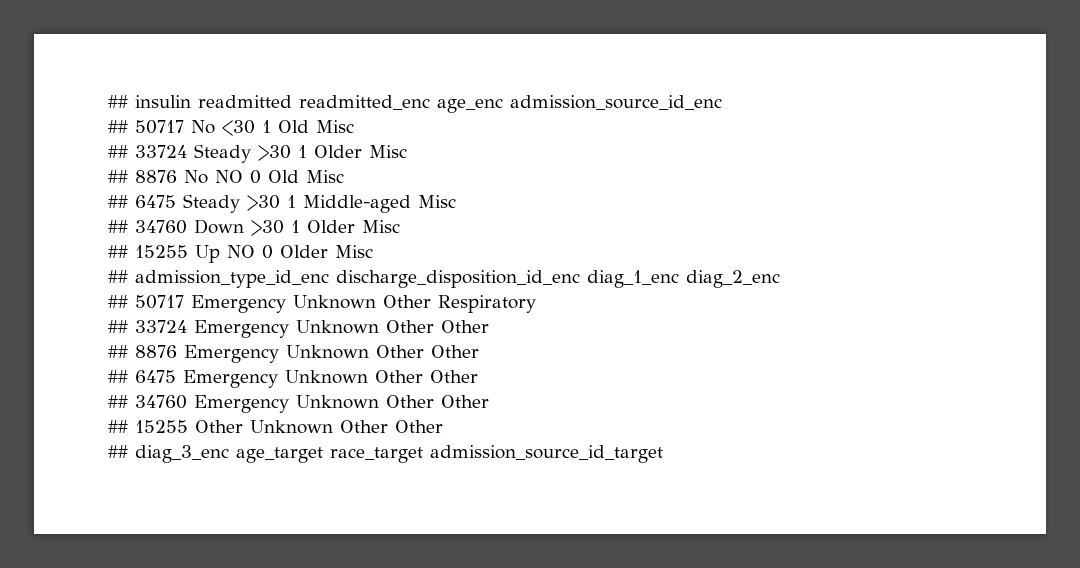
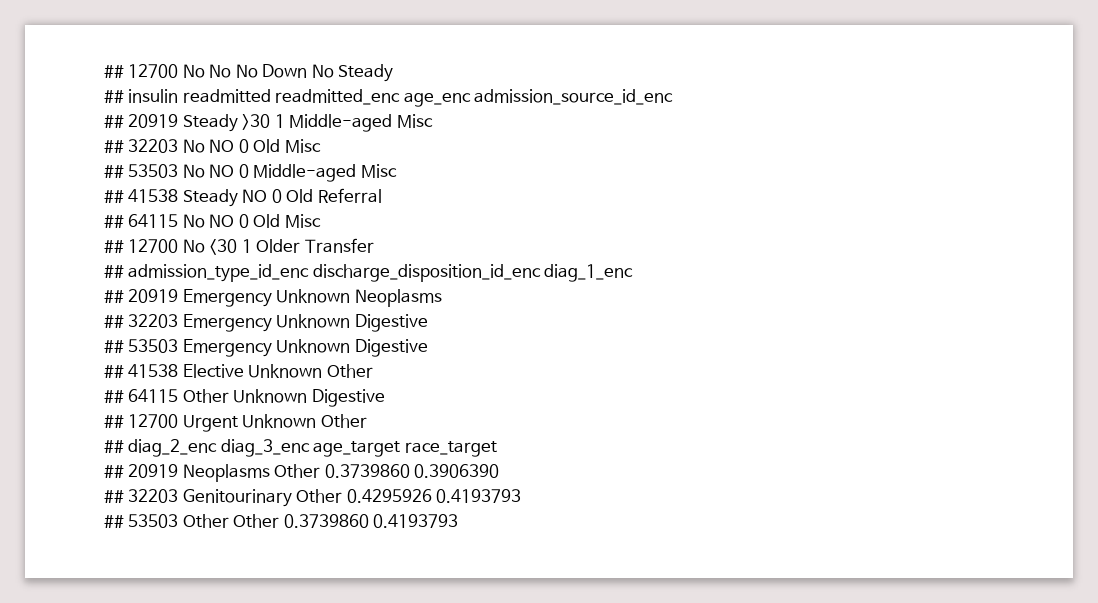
[108,95,128,108] ## -> [104,64,394,82] [104,90,124,103] ## 12700 No No No Down No Steady // ##
[135,120,354,136] [108,144,407,163] [108,170,344,184] [108,194,456,213] [108,219,400,236] [108,245,373,263] 50717 No <30 1 Old Misc // ## 33724 Steady >30 1 Older Misc // ## 8876 No NO 0 Old Misc // ## 6475 Steady >30 1 Middle-aged Misc // ## 34760 Down >30 1 Older Misc // ## 15255 Up NO 0 Older Misc -> [128,114,433,132] [104,139,321,153] [104,164,397,182] [104,188,382,207] [104,214,321,228] [104,238,374,255] 20919 Steady >30 1 Middle-aged Misc // ## 32203 No NO 0 Old Misc // ## 53503 No NO 0 Middle-aged Misc // ## 41538 Steady NO 0 Old Referral // ## 64115 No NO 0 Old Misc // ## 12700 No <30 1 Older Transfer
[686,270,780,288] [108,295,536,313] [108,320,489,338] [108,345,479,363] [108,370,478,388] [108,395,489,413] [108,420,443,434] [108,445,663,463] diag_2_enc // ## 50717 Emergency Unknown Other Respiratory // ## 33724 Emergency Unknown Other Other // ## 8876 Emergency Unknown Other Other // ## 6475 Emergency Unknown Other Other // ## 34760 Emergency Unknown Other Other // ## 15255 Other Unknown Other Other // ## diag_3_enc age_target race_target admission_source_id_target -> [104,289,442,307] [104,314,428,332] [104,339,428,357] [104,364,373,378] [104,389,385,407] [104,414,367,432] [104,439,497,457] [104,464,500,482] [104,489,522,507] [104,514,459,528] // ## 20919 Emergency Unknown Neoplasms // ## 32203 Emergency Unknown Digestive // ## 53503 Emergency Unknown Digestive // ## 41538 Elective Unknown Other // ## 64115 Other Unknown Digestive // ## 12700 Urgent Unknown Other // ## diag_2_enc diag_3_enc age_target race_target // ## 20919 Neoplasms Other 0.3739860 0.3906390 // ## 32203 Genitourinary Other 0.4295926 0.4193793 // ## 53503 Other Other 0.3739860 0.4193793

